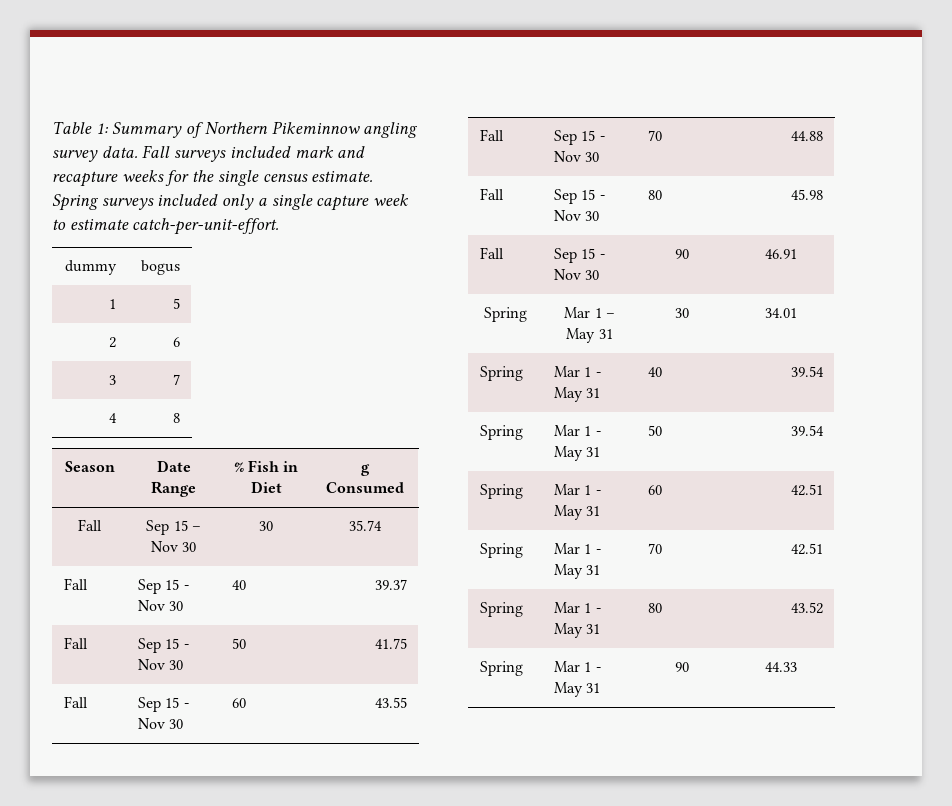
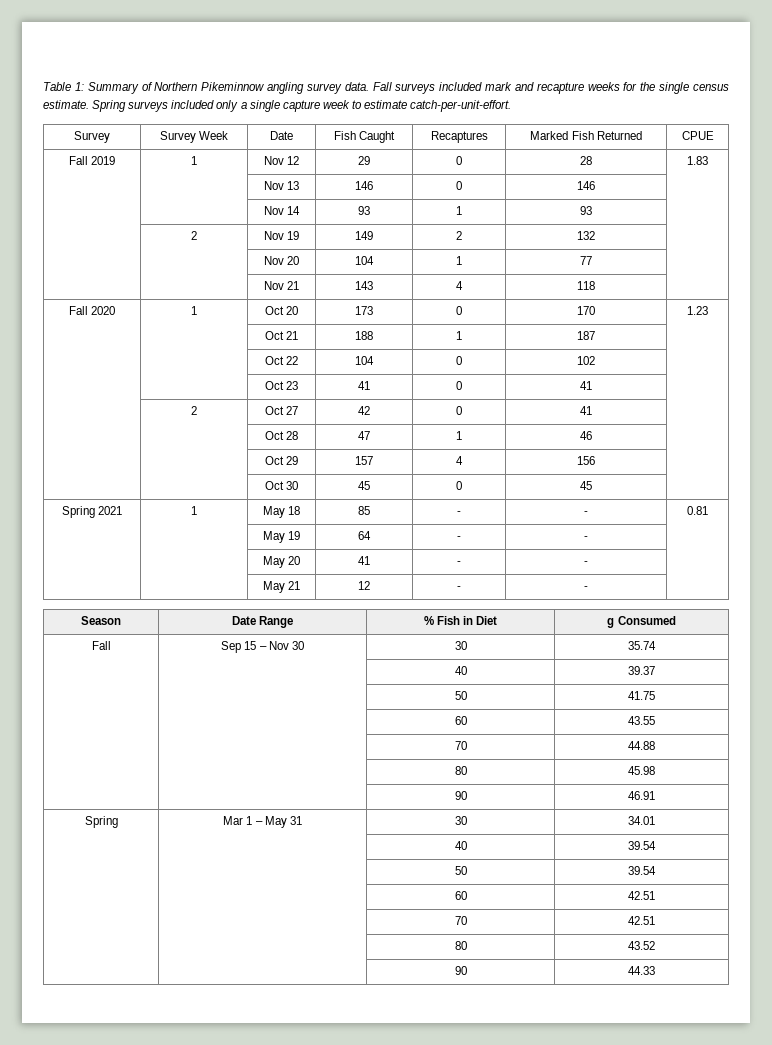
[64,260,117,275] [141,260,181,275] [109,299,117,309] [173,298,181,309] [109,337,117,348] [173,337,181,347] [109,375,117,385] [173,374,181,385] [109,413,118,423] [173,413,181,423] dummy | bogus // 1 | 5 // 2 | 6 // 3 | 7 // 4 | 8 -> [74,131,110,143] [159,131,229,143] [270,131,293,140] [333,131,396,143] [430,131,488,143] [530,131,642,140] [681,131,714,140] [68,156,116,165] [190,156,197,165] [263,156,300,165] [358,156,370,165] [456,156,462,165] [580,156,592,165] [687,156,708,165] [263,181,300,190] [355,181,373,190] [456,181,462,190] [577,181,595,190] [263,206,301,215] [358,206,370,215] [456,206,462,215] [580,206,592,215] [190,231,197,240] [263,231,300,240] [355,231,373,240] [456,231,462,240] [577,231,595,240] [263,256,300,265] [355,256,374,265] [456,256,462,265] [580,256,592,265] [263,281,300,290] [355,281,373,290] [456,281,463,290] [577,281,595,290] [68,306,116,315] [190,306,197,315] [264,306,299,315] [355,306,373,315] [456,306,462,315] [577,306,595,315] [687,306,708,315] [264,331,299,340] [355,331,373,340] [456,331,462,340] [577,331,595,340] [264,356,299,365] [355,356,374,365] [456,356,462,365] [577,356,595,365] [264,381,299,390] [358,381,370,390] [456,381,462,390] [580,381,592,390] [190,406,197,415] [264,406,299,415] [358,406,370,415] [456,406,462,415] [580,406,592,415] [264,431,299,440] [358,431,370,440] [456,431,462,440] [580,431,592,440] [264,456,299,465] [355,456,373,465] [456,456,463,465] [577,456,595,465] [264,481,299,490] [358,481,370,490] [456,481,462,490] [580,481,592,490] [61,506,123,518] [190,506,197,515] [262,506,301,518] [358,506,370,515] [457,511,461,515] [584,511,588,515] [687,506,708,515] [262,531,301,543] [358,531,371,540] [457,536,461,540] [584,536,588,540] [262,556,301,568] [358,556,370,565] [457,561,461,565] [584,561,588,565] [262,581,301,593] [358,581,370,590] [457,586,461,590] [584,586,588,590] Survey | Survey Week | Date | Fish Caught | Recaptures | Marked Fish Returned | CPUE // Fall 2019 | 1 | Nov 12 | 29 | 0 | 28 | 1.83 // | | Nov 13 | 146 | 0 | 146 | // | | Nov 14 | 93 | 1 | 93 | // | 2 | Nov 19 | 149 | 2 | 132 | // | | Nov 20 | 104 | 1 | 77 | // | | Nov 21 | 143 | 4 | 118 | // Fall 2020 | 1 | Oct 20 | 173 | 0 | 170 | 1.23 // | | Oct 21 | 188 | 1 | 187 | // | | Oct 22 | 104 | 0 | 102 | // | | Oct 23 | 41 | 0 | 41 | // | 2 | Oct 27 | 42 | 0 | 41 | // | | Oct 28 | 47 | 1 | 46 | // | | Oct 29 | 157 | 4 | 156 | // | | Oct 30 | 45 | 0 | 45 | // Spring 2021 | 1 | May 18 | 85 | - | - | 0.81 // | | May 19 | 64 | - | - | // | | May 20 | 41 | - | - | // | | May 21 | 12 | - | - |
[63,578,88,590] [137,579,189,594] [137,600,184,611] [231,580,246,590] [375,579,408,590] [63,637,88,649] [137,638,189,653] [137,659,184,670] [231,638,246,649] [375,638,408,649] [63,696,88,708] [137,697,189,712] [137,718,184,729] [231,698,246,708] [375,697,408,708] [479,129,504,141] [553,130,605,145] [553,151,600,162] [647,130,662,141] [791,131,824,141] [479,188,504,200] [553,189,605,204] [553,210,600,221] [647,190,662,200] [791,189,824,200] [479,247,504,259] [553,248,605,263] [553,269,600,280] Fall | Sep 15 - Nov 30 | 40 | 39.37 // Fall | Sep 15 - Nov 30 | 50 | 41.75 // Fall | Sep 15 - Nov 30 | 60 | 43.55 // Fall | Sep 15 - Nov 30 | 70 | 44.88 // Fall | Sep 15 - Nov 30 | 80 | 45.98 // Fall | Sep 15 - Nov 30 -> [454,666,467,675] [628,666,655,675] [454,691,467,700] [628,691,655,700] [454,716,467,725] [628,716,655,725] [454,741,467,750] [628,741,655,750] [454,766,467,775] [628,766,655,775] | | 40 | 39.37 // | | 50 | 41.75 // | | 60 | 43.55 // | | 70 | 44.88 // | | 80 | 45.98 // |
[479,366,523,381] [553,366,601,377] [553,387,601,402] [647,367,662,377] [791,366,825,377] [479,425,523,440] [553,425,601,436] [553,446,601,461] [647,425,662,436] [791,425,825,436] [479,484,523,499] [553,484,601,495] [553,505,601,520] [647,485,662,495] [791,484,824,496] [479,543,523,558] [553,543,601,554] [553,564,601,579] [647,543,662,554] [791,543,824,555] [479,602,523,617] [553,602,601,613] [553,623,601,638] [647,603,662,613] [791,602,824,614] [479,661,523,676] [553,661,601,672] [553,682,601,697] Spring | Mar 1 - May 31 | 40 | 39.54 // Spring | Mar 1 - May 31 | 50 | 39.54 // Spring | Mar 1 - May 31 | 60 | 42.51 // Spring | Mar 1 - May 31 | 70 | 42.51 // Spring | Mar 1 - May 31 | 80 | 43.52 // Spring | Mar 1 - May 31 -> [454,841,467,850] [628,841,656,850] [454,866,467,875] [628,866,656,875] [454,891,467,900] [628,891,655,900] [454,916,467,925] [628,916,655,925] [454,941,467,950] [628,941,655,950] | | 40 | 39.54 // | | 50 | 39.54 // | | 60 | 42.51 // | | 70 | 42.51 // | | 80 | 43.52 // |

